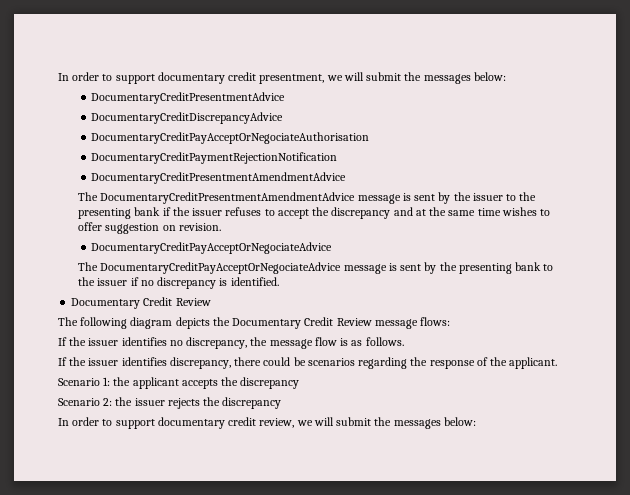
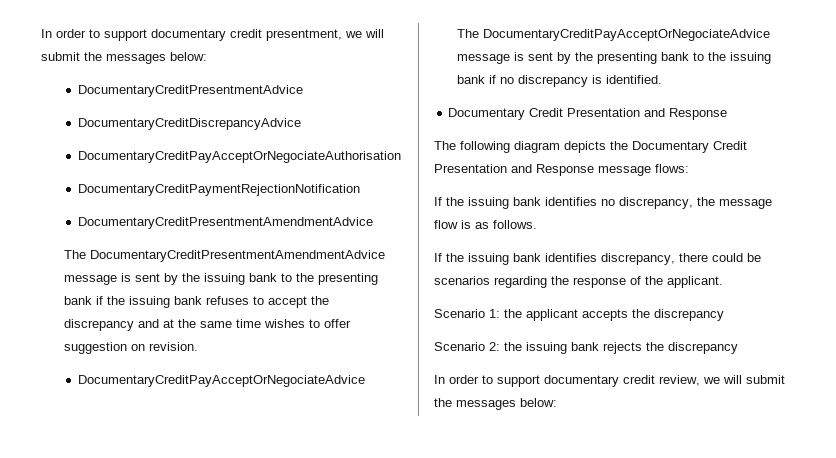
[472,193,503,201] issuer -> [203,273,277,285] issuing bank
[192,208,223,216] issuer -> [128,296,202,308] issuing bank
[97,278,128,286] issuer -> [729,52,771,64] [456,75,485,84] issuing bank
[175,298,211,306] Review -> [567,108,728,120] Presentation and Response
[336,318,372,326] Review -> [434,164,594,176] Presentation and Response
[88,338,119,346] issuer -> [468,197,541,209] issuing bank
[88,358,119,366] issuer -> [468,253,541,265] issuing bank
[134,398,165,406] issuer -> [526,342,599,354] issuing bank

